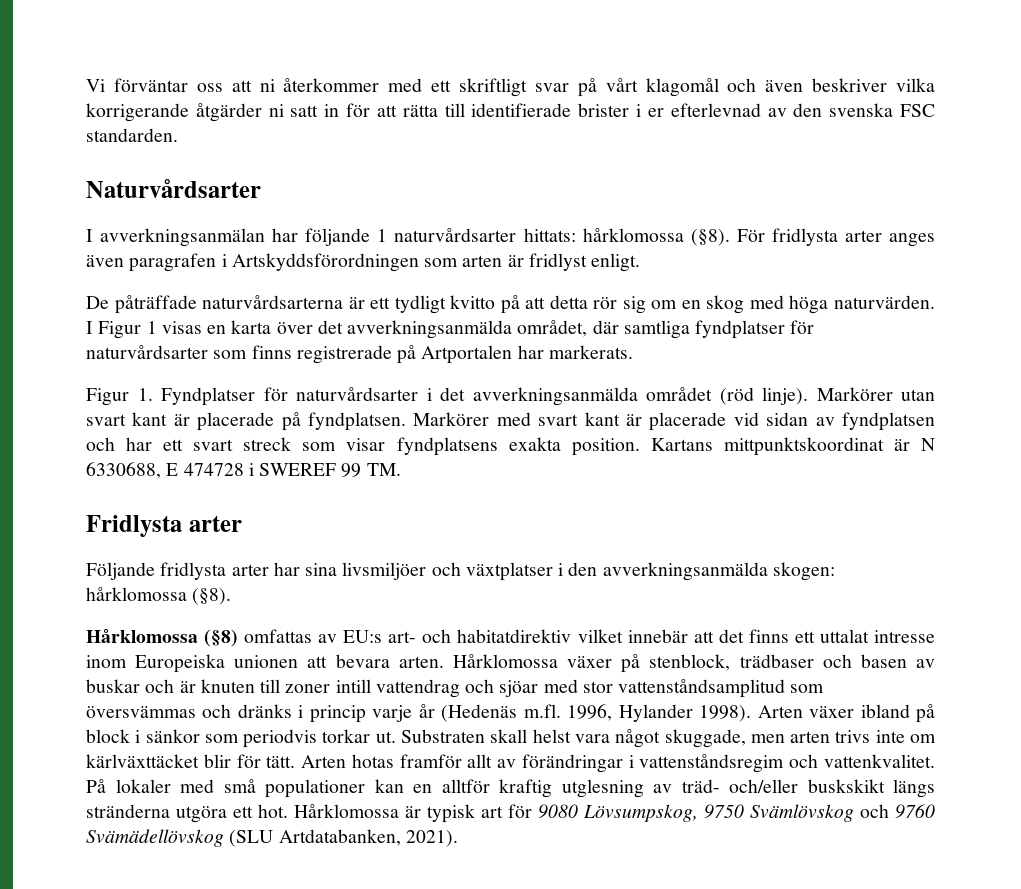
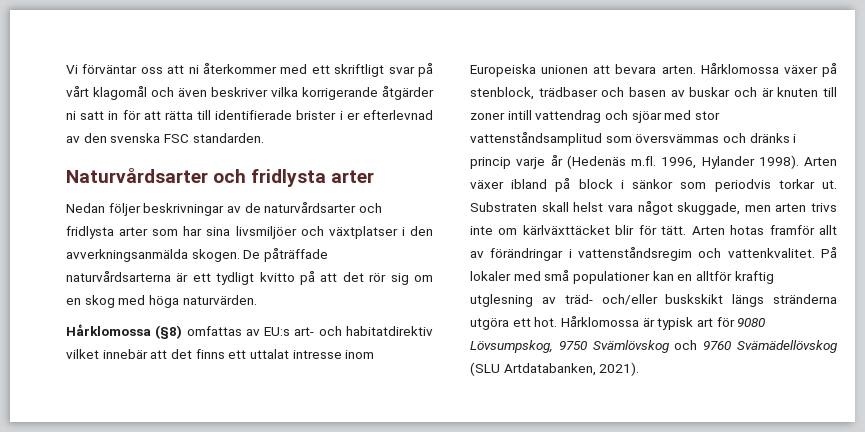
[86,228,936,247] [86,253,641,272] // I avverkningsanmälan har följande 1 naturvårdsarter hittats: hårklomossa (§8). För fridlysta arter anges även paragrafen i Artskyddsförordningen som arten är fridlyst enligt. // -> [213,169,375,187] [66,202,382,216] [66,226,433,239] [66,249,240,262] och fridlysta arter // Nedan följer beskrivningar av de naturvårdsarter och fridlysta arter som har sina livsmiljöer och växtplatser i den avverkningsanmälda skogen.
[549,295,588,309] detta -> [342,272,364,282] det
[86,320,815,339] [86,345,633,364] [86,387,935,406] [86,412,935,431] [86,437,936,456] [86,462,401,479] [86,515,242,537] [86,562,835,581] [86,587,232,605] I Figur 1 visas en karta över det avverkningsanmälda området, där samtliga fyndplatser för naturvårdsarter som finns registrerade på Artportalen har markerats. // Figur 1. Fyndplatser för naturvårdsarter i det avverkningsanmälda området (röd linje). Markörer utan svart kant är placerade på fyndplatsen. Markörer med svart kant är placerade vid sidan av fyndplatsen och har ett svart streck som visar fyndplatsens exakta position. Kartans mittpunktskoordinat är N 6330688, E 474728 i SWEREF 99 TM. // Fridlysta arter // Följande fridlysta arter har sina livsmiljöer och växtplatser i den avverkningsanmälda skogen: hårklomossa (§8). -> (257, 300) none

